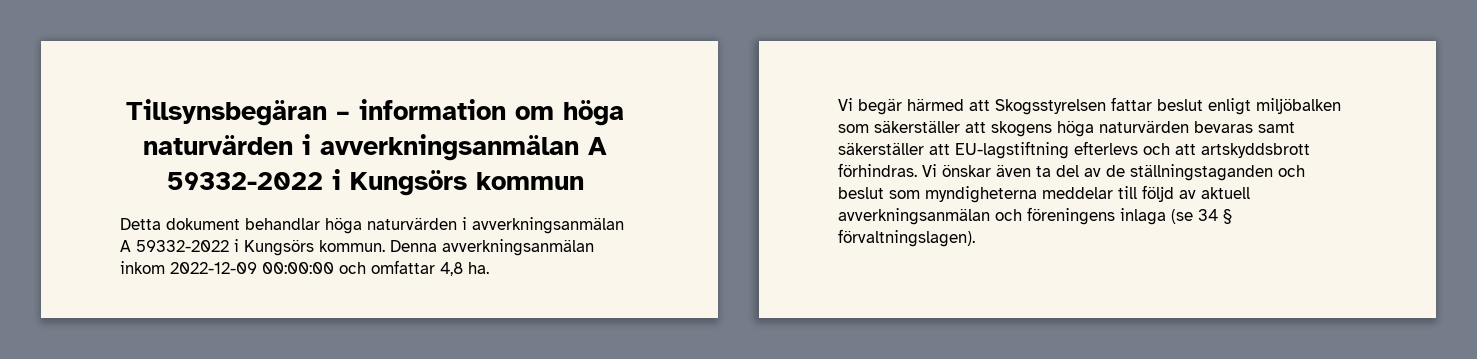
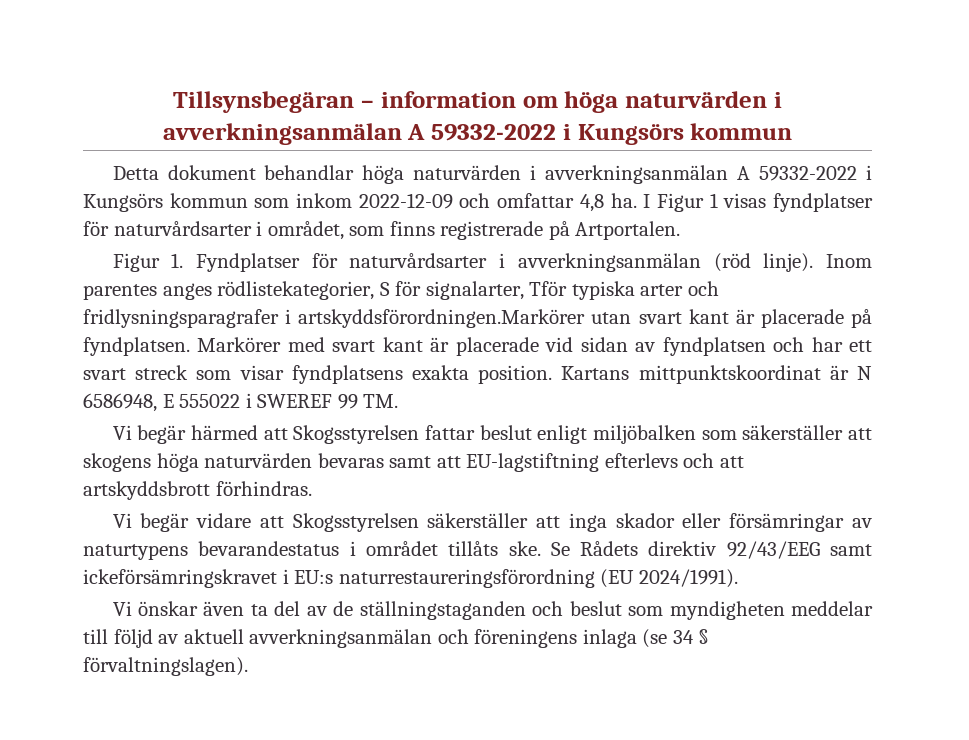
[319,239,594,256] kommun. Denna avverkningsanmälan -> [169,193,290,208] kommun som
[262,262,334,274] 00:00:00 -> (453, 201) none
(489, 268) none -> [643,193,874,212] [83,221,681,240] [112,253,872,272] [83,281,719,300] [83,309,872,328] [83,337,872,356] [83,365,872,384] [83,393,399,412] I Figur 1 visas fyndplatser för naturvårdsarter i området, som finns registrerade på Artportalen. // Figur 1. Fyndplatser för naturvårdsarter i avverkningsanmälan (röd linje). Inom parentes anges rödlistekategorier, S för signalarter, Tför typiska arter och fridlysningsparagrafer i artskyddsförordningen.Markörer utan svart kant är placerade på fyndplatsen. Markörer med svart kant är placerade vid sidan av fyndplatsen och har ett svart streck som visar fyndplatsens exakta position. Kartans mittpunktskoordinat är N 6586948, E 555022 i SWEREF 99 TM.
[838,142,924,155] säkerställer -> (432, 462) none
(917, 170) none -> [112,513,872,532] [83,541,872,560] [83,569,738,588] // Vi begär vidare att Skogsstyrelsen säkerställer att inga skador eller försämringar av naturtypens bevarandestatus i området tillåts ske. Se Rådets direktiv 92/43/EEG samt ickeförsämringskravet i EU:s naturrestaureringsförordning (EU 2024/1991). //
[925,186,1037,203] myndigheterna -> [669,601,785,620] myndigheten

